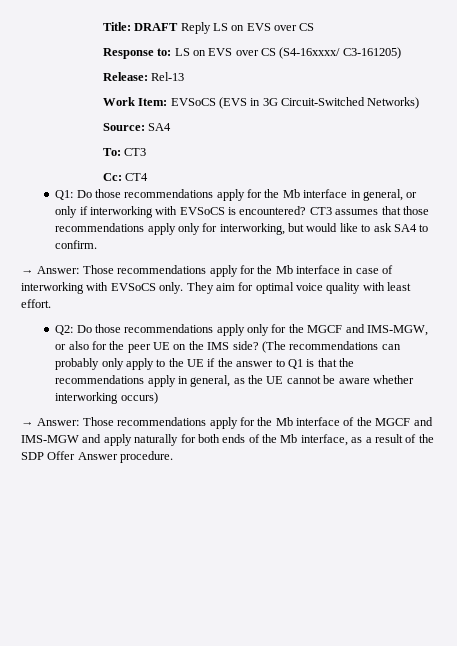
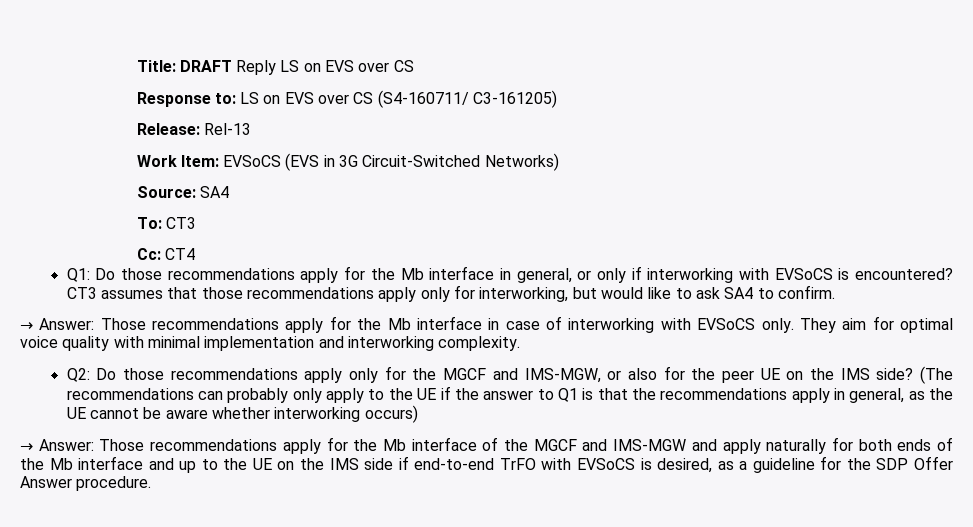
[279,47,341,59] (S4-16xxxx/ -> [377,90,469,108] (S4-160711/
[387,282,412,291] [21,299,51,308] least effort. -> [147,336,521,351] minimal implementation and interworking complexity.
[300,434,417,446] interface, as a result of -> [78,456,842,473] interface and up to the UE on the IMS side if end-to-end TrFO with EVSoCS is desired, as a guideline for

